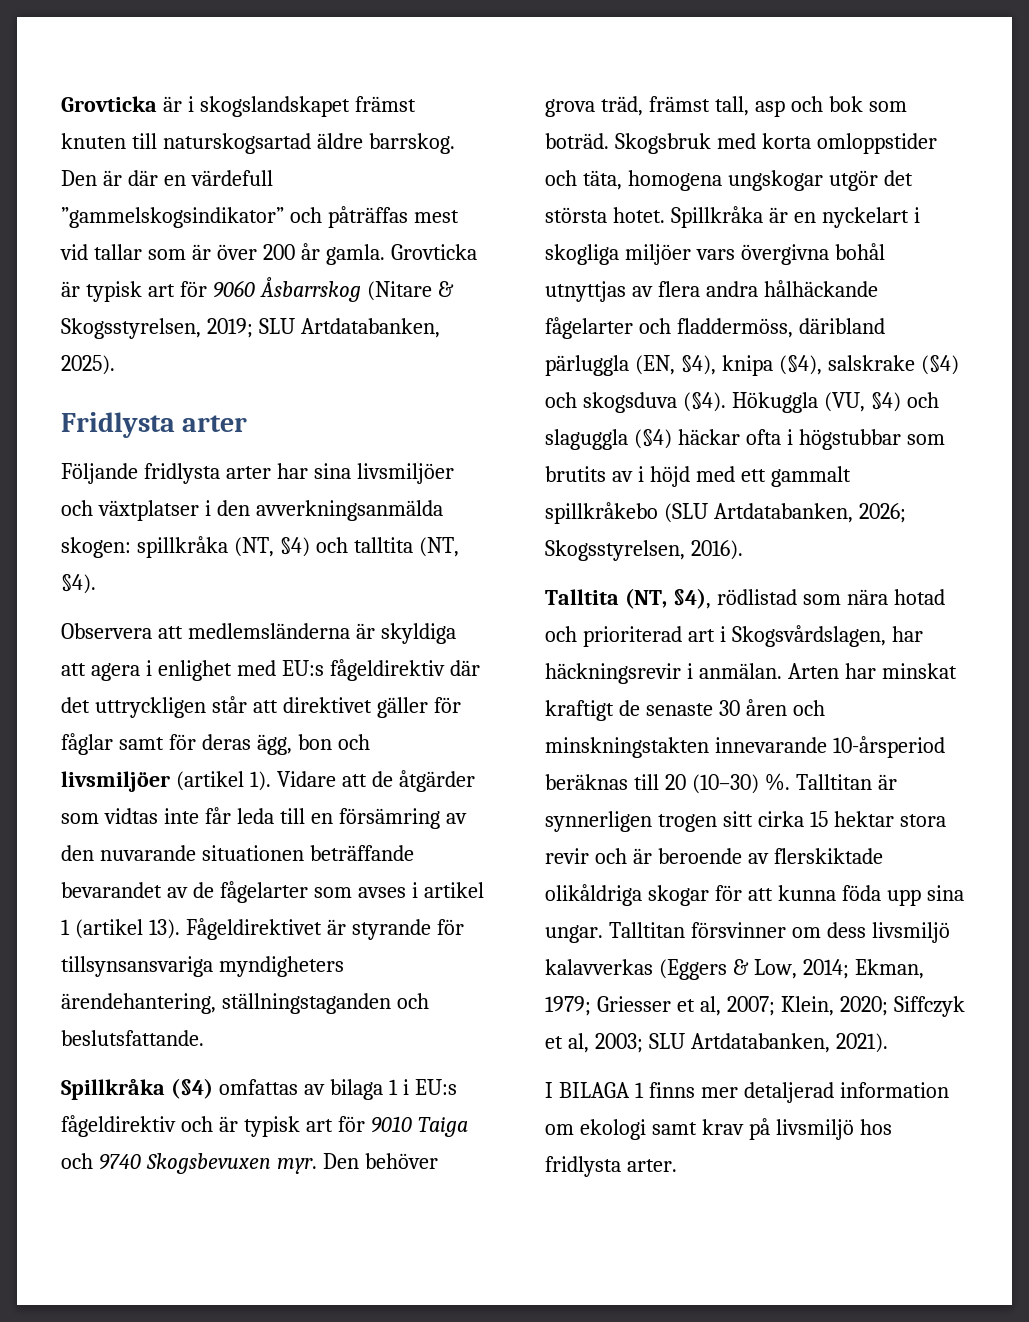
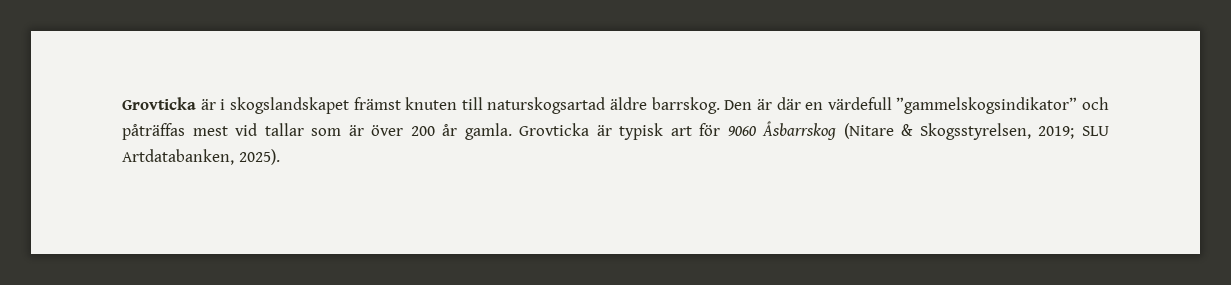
[61,412,248,438] [61,463,454,484] [61,500,443,521] [61,536,459,558] [61,574,96,594] [61,623,456,644] [61,659,480,681] [61,696,461,718] [61,733,370,755] [61,770,475,792] [61,807,467,829] [61,845,414,861] [61,881,484,903] [61,918,464,940] [61,956,344,977] [61,993,429,1014] [61,1030,204,1046] [61,1078,457,1100] [61,1115,468,1137] [61,1153,438,1174] [545,96,907,117] [545,133,937,154] [545,170,913,191] [545,206,920,228] [545,243,885,265] [545,280,878,302] [545,317,885,339] [545,355,959,376] [545,392,939,413] [545,429,945,450] [545,466,851,487] [545,502,906,524] [545,540,743,561] [545,588,945,609] [545,625,923,647] [545,663,957,684] [545,699,825,721] [545,736,945,758] [545,773,897,794] [545,811,946,832] [545,848,883,864] [545,884,964,906] [545,922,950,943] [545,959,924,980] [545,996,965,1017] [545,1033,888,1053] [545,1082,949,1103] [545,1118,892,1140] [545,1156,677,1177] // Fridlysta arter // Följande fridlysta arter har sina livsmiljöer och växtplatser i den avverkningsanmälda skogen: spillkråka (NT, §4) och talltita (NT, §4). // Observera att medlemsländerna är skyldiga att agera i enlighet med EU:s fågeldirektiv där det uttryckligen står att direktivet gäller för fåglar samt för deras ägg, bon och livsmiljöer (artikel 1). Vidare att de åtgärder som vidtas inte får leda till en försämring av den nuvarande situationen beträffande bevarandet av de fågelarter som avses i artikel 1 (artikel 13). Fågeldirektivet är styrande för tillsynsansvariga myndigheters ärendehantering, ställningstaganden och beslutsfattande. // Spillkråka (§4) omfattas av bilaga 1 i EU:s fågeldirektiv och är typisk art för 9010 Taiga och 9740 Skogsbevuxen myr. Den behöver grova träd, främst tall, asp och bok som boträd. Skogsbruk med korta omloppstider och täta, homogena ungskogar utgör det största hotet. Spillkråka är en nyckelart i skogliga miljöer vars övergivna bohål utnyttjas av flera andra hålhäckande fågelarter och fladdermöss, däribland pärluggla (EN, §4), knipa (§4), salskrake (§4) och skogsduva (§4). Hökuggla (VU, §4) och slaguggla (§4) häckar ofta i högstubbar som brutits av i höjd med ett gammalt spillkråkebo (SLU Artdatabanken, 2026; Skogsstyrelsen, 2016). // Talltita (NT, §4), rödlistad som nära hotad och prioriterad art i Skogsvårdslagen, har häckningsrevir i anmälan. Arten har minskat kraftigt de senaste 30 åren och minskningstakten innevarande 10-årsperiod beräknas till 20 (10–30) %. Talltitan är synnerligen trogen sitt cirka 15 hektar stora revir och är beroende av flerskiktade olikåldriga skogar för att kunna föda upp sina ungar. Talltitan försvinner om dess livsmiljö kalavverkas (Eggers & Low, 2014; Ekman, 1979; Griesser et al, 2007; Klein, 2020; Siffczyk et al, 2003; SLU Artdatabanken, 2021). // I BILAGA 1 finns mer detaljerad information om ekologi samt krav på livsmiljö hos fridlysta arter. -> (280, 157) none

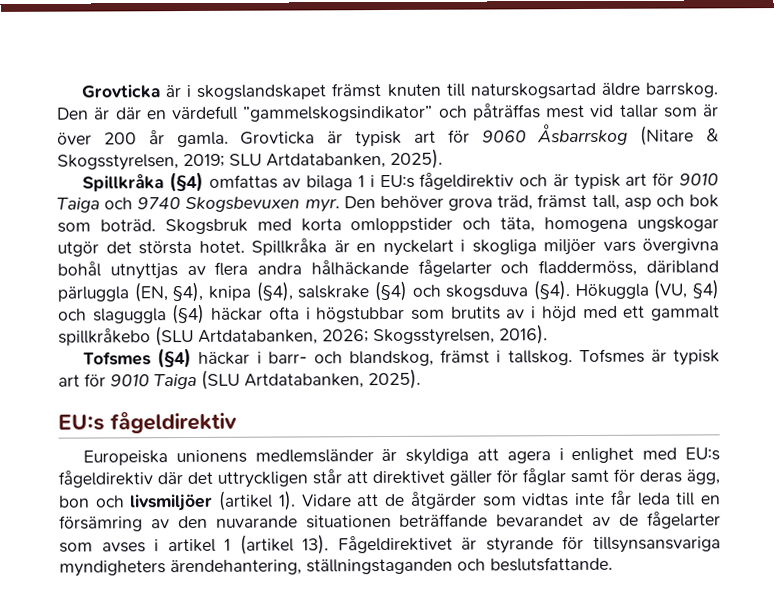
(280, 157) none -> [82,171,719,193] [57,193,719,213] [57,216,720,235] [57,238,719,257] [57,259,719,280] [57,279,720,303] [58,303,720,325] [58,324,548,347] [83,347,721,369] [58,368,421,390] [58,410,237,434] [83,447,720,466] [58,468,720,488] [58,490,722,512] [59,511,722,532] [59,534,721,555] [59,556,613,577] // Spillkråka (§4) omfattas av bilaga 1 i EU:s fågeldirektiv och är typisk art för 9010 Taiga och 9740 Skogsbevuxen myr. Den behöver grova träd, främst tall, asp och bok som boträd. Skogsbruk med korta omloppstider och täta, homogena ungskogar utgör det största hotet. Spillkråka är en nyckelart i skogliga miljöer vars övergivna bohål utnyttjas av flera andra hålhäckande fågelarter och fladdermöss, däribland pärluggla (EN, §4), knipa (§4), salskrake (§4) och skogsduva (§4). Hökuggla (VU, §4) och slaguggla (§4) häckar ofta i högstubbar som brutits av i höjd med ett gammalt spillkråkebo (SLU Artdatabanken, 2026; Skogsstyrelsen, 2016). // Tofsmes (§4) häckar i barr- och blandskog, främst i tallskog. Tofsmes är typisk art för 9010 Taiga (SLU Artdatabanken, 2025). // EU:s fågeldirektiv // Europeiska unionens medlemsländer är skyldiga att agera i enlighet med EU:s fågeldirektiv där det uttryckligen står att direktivet gäller för fåglar samt för deras ägg, bon och livsmiljöer (artikel 1). Vidare att de åtgärder som vidtas inte får leda till en försämring av den nuvarande situationen beträffande bevarandet av de fågelarter som avses i artikel 1 (artikel 13). Fågeldirektivet är styrande för tillsynsansvariga myndigheters ärendehantering, ställningstaganden och beslutsfattande.

